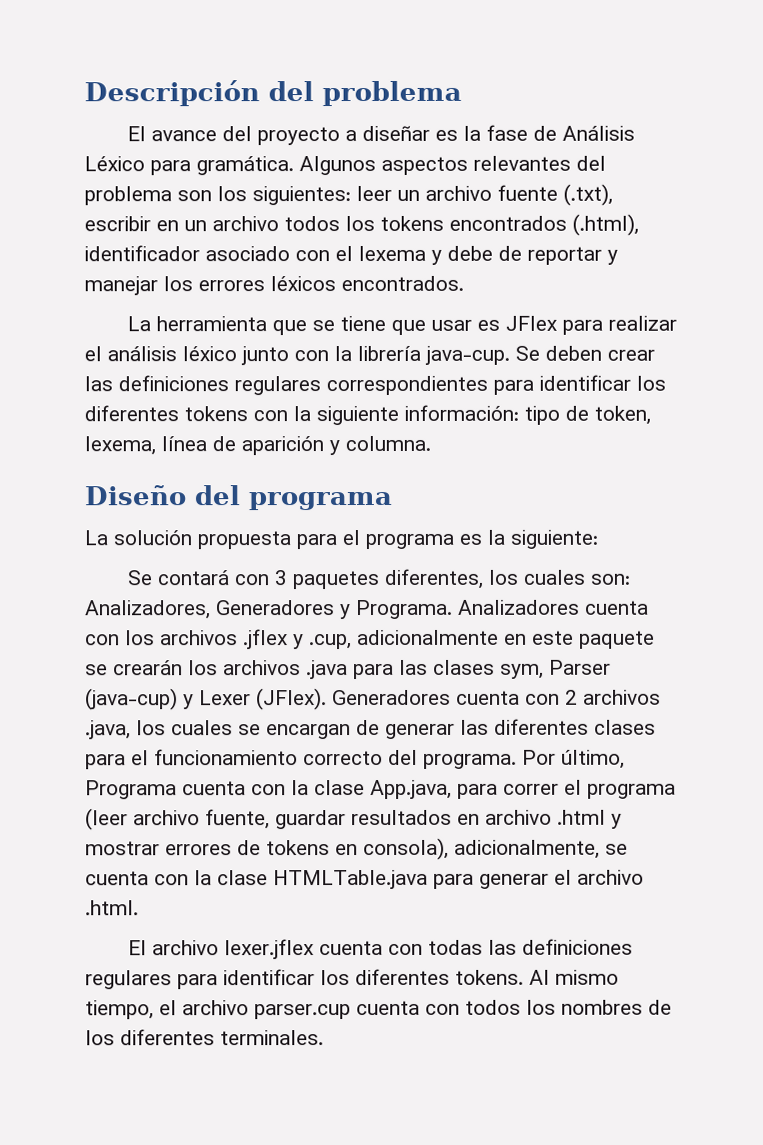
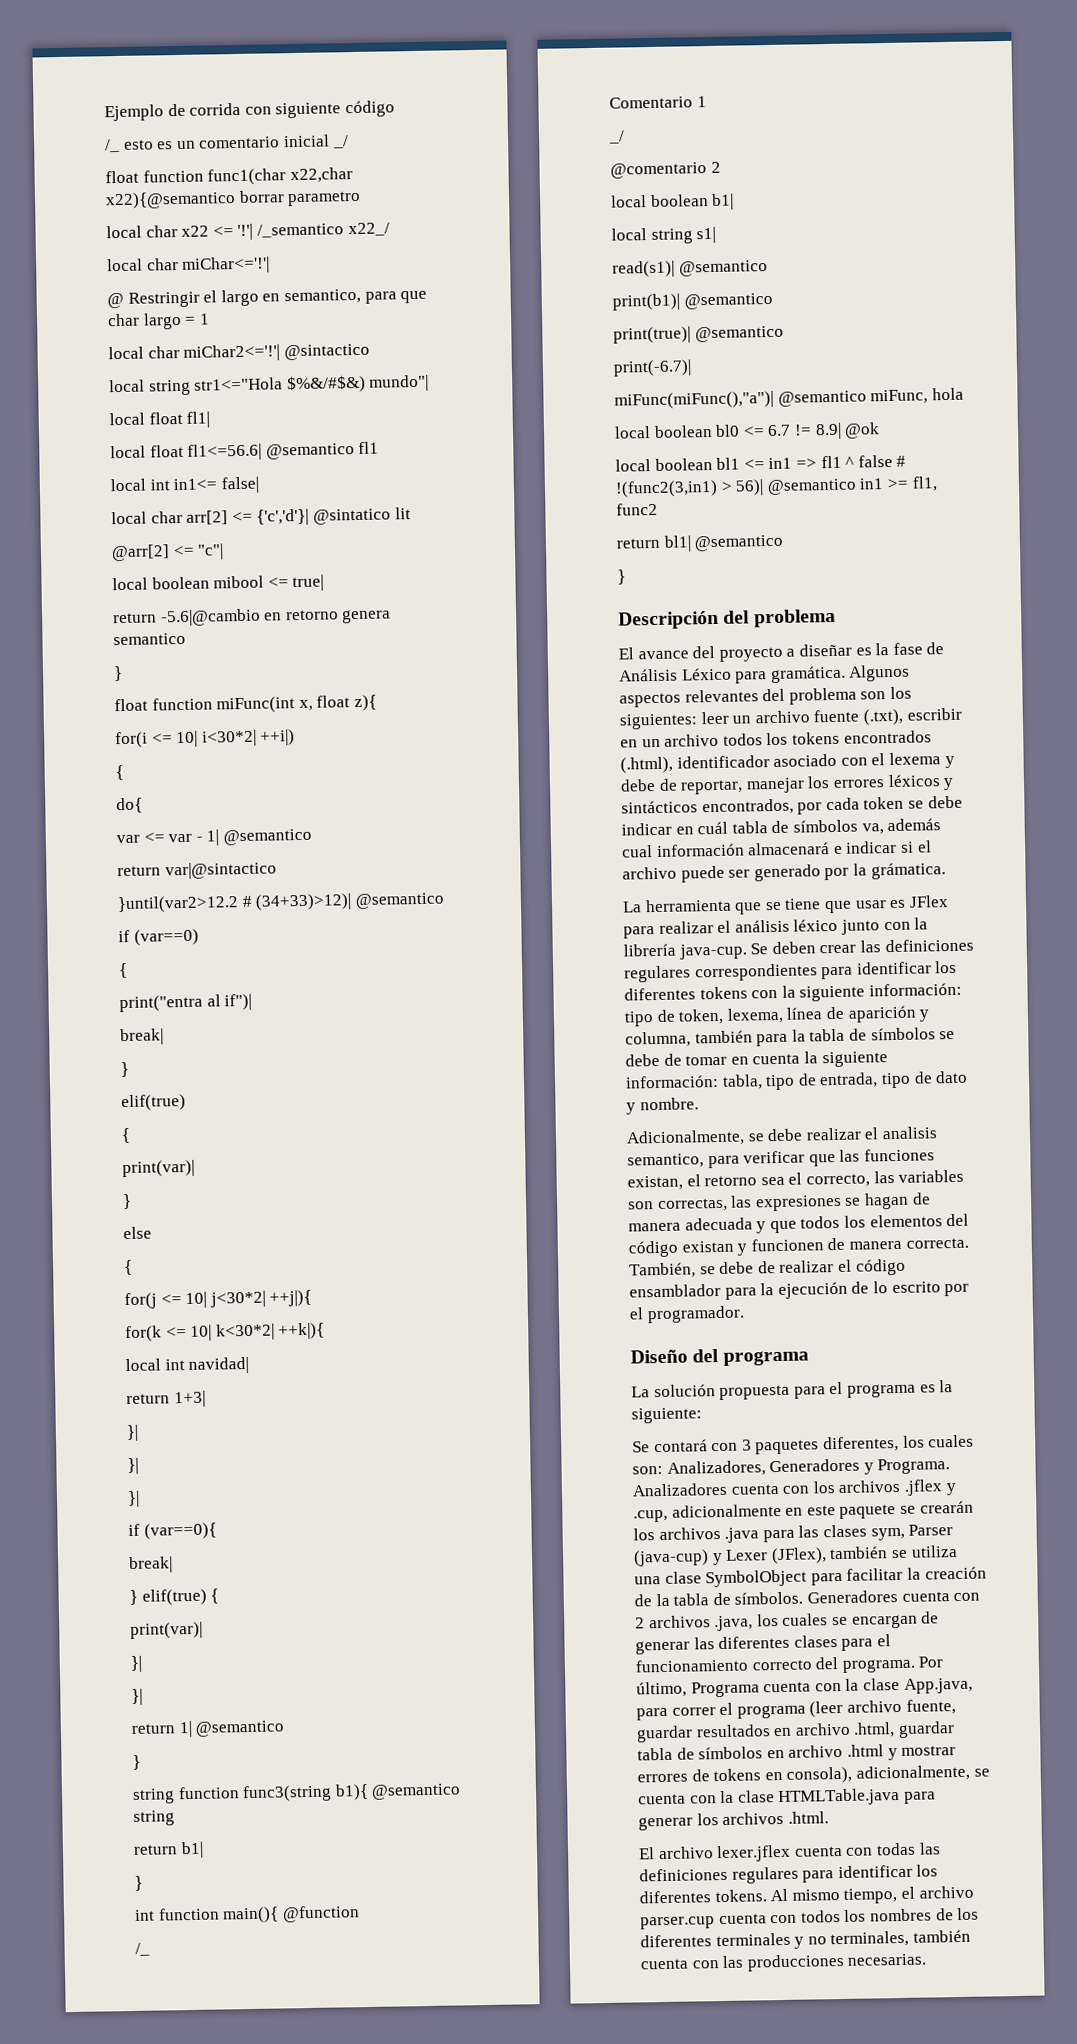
(84, 93) none -> [104,100,395,122] [104,134,349,153] [105,167,353,186] [105,190,362,210] [106,222,390,240] [107,256,271,274] [107,288,428,309] [107,312,210,330] [108,343,370,362] [109,374,430,396] [109,411,211,428] [110,441,380,461] [110,476,259,494] [111,507,411,526] [111,543,225,562] [112,574,325,592] [113,608,392,627] [113,632,186,646] [113,666,123,682] [114,694,377,714] [115,729,296,749] [115,764,124,781] [116,797,143,814] [116,828,312,846] [117,861,277,880] [117,892,445,914] [118,928,199,946] [118,962,128,979] [119,993,253,1013] [120,1028,164,1046] [120,1061,129,1078] [121,1093,186,1112] [121,1127,130,1144] [122,1159,195,1178] [122,1193,132,1210] [123,1226,152,1240] [123,1259,133,1276] [124,1289,313,1310] [125,1322,326,1343] [125,1356,250,1374] [126,1390,206,1408] [126,1424,139,1442] [127,1457,139,1475] [127,1490,140,1508] [128,1522,217,1540] [128,1556,173,1574] [129,1588,220,1606] [130,1621,203,1639] [130,1655,142,1672] [131,1688,143,1705] [131,1720,286,1738] [132,1754,141,1770] [132,1783,462,1804] [133,1810,175,1826] [133,1841,204,1859] [134,1875,143,1891] [134,1905,360,1924] [135,1942,150,1956] [609,96,707,109] [608,130,625,144] [610,161,721,179] [611,193,735,210] [611,226,717,244] [612,260,768,278] [612,292,773,311] [613,325,784,344] [613,359,692,377] [614,387,964,410] [614,422,881,440] [615,454,907,472] [615,476,938,498] [616,502,658,516] [616,534,785,552] [617,569,626,585] Ejemplo de corrida con siguiente código // /_ esto es un comentario inicial _/ // float function func1(char x22,char x22){@semantico borrar parametro // local char x22 <= '!'| /_semantico x22_/ // local char miChar<='!'| // @ Restringir el largo en semantico, para que char largo = 1 // local char miChar2<='!'| @sintactico // local string str1<="Hola $%&/#$&) mundo"| // local float fl1| // local float fl1<=56.6| @semantico fl1 // local int in1<= false| // local char arr[2] <= {'c','d'}| @sintatico lit // @arr[2] <= "c"| // local boolean mibool <= true| // return -5.6|@cambio en retorno genera semantico // } // float function miFunc(int x, float z){ // for(i <= 10| i<30*2| ++i|) // { // do{ // var <= var - 1| @semantico // return var|@sintactico // }until(var2>12.2 # (34+33)>12)| @semantico // if (var==0) // { // print("entra al if")| // break| // } // elif(true) // { // print(var)| // } // else // { // for(j <= 10| j<30*2| ++j|){ // for(k <= 10| k<30*2| ++k|){ // local int navidad| // return 1+3| // }| // }| // }| // if (var==0){ // break| // } elif(true) { // print(var)| // }| // }| // return 1| @semantico // } // string function func3(string b1){ @semantico string // return b1| // } // int function main(){ @function // /_ // Comentario 1 // _/ // @comentario 2 // local boolean b1| // local string s1| // read(s1)| @semantico // print(b1)| @semantico // print(true)| @semantico // print(-6.7)| // miFunc(miFunc(),"a")| @semantico miFunc, hola // local boolean bl0 <= 6.7 != 8.9| @ok // local boolean bl1 <= in1 => fl1 ^ false # !(func2(3,in1) > 56)| @semantico in1 >= fl1, func2 // return bl1| @semantico // } //
[527,246,618,265] reportar y -> [680,779,744,795] reportar,
[341,275,464,292] encontrados. -> [943,777,955,791] [621,795,963,816] [621,818,942,836] [622,840,932,858] [622,862,946,883] y sintácticos encontrados, por cada token se debe indicar en cuál tabla de símbolos va, además cual información almacenará e indicar si el archivo puede ser generado por la grámatica.
[345,435,431,452] columna. -> [625,1027,956,1048] [625,1051,888,1068] [625,1070,969,1091] [626,1097,699,1115] [626,1126,938,1147] [627,1148,935,1169] [627,1169,965,1191] [628,1192,931,1213] [628,1213,970,1234] [628,1237,969,1258] [629,1258,906,1279] [629,1281,970,1300] [629,1305,745,1324] columna, también para la tabla de símbolos se debe de tomar en cuenta la siguiente información: tabla, tipo de entrada, tipo de dato y nombre. // Adicionalmente, se debe realizar el analisis semantico, para verificar que las funciones existan, el retorno sea el correcto, las variables son correctas, las expresiones se hagan de manera adecuada y que todos los elementos del código existan y funcionen de manera correcta. También, se debe de realizar el código ensamblador para la ejecución de lo escrito por el programador.
[256,688,327,711] (JFlex). -> [770,1544,958,1565] [634,1566,987,1588] [634,1591,804,1607] (JFlex), también se utiliza una clase SymbolObject para facilitar la creación de la tabla de símbolos.
(552, 817) none -> [853,1721,955,1739] [637,1744,844,1761] .html, guardar tabla de símbolos en archivo
[554,869,644,885] el archivo -> [696,1811,785,1826] los archivos
[220,1030,324,1046] terminales. -> [715,1929,971,1949] [640,1953,928,1972] terminales y no terminales, también cuenta con las producciones necesarias.

